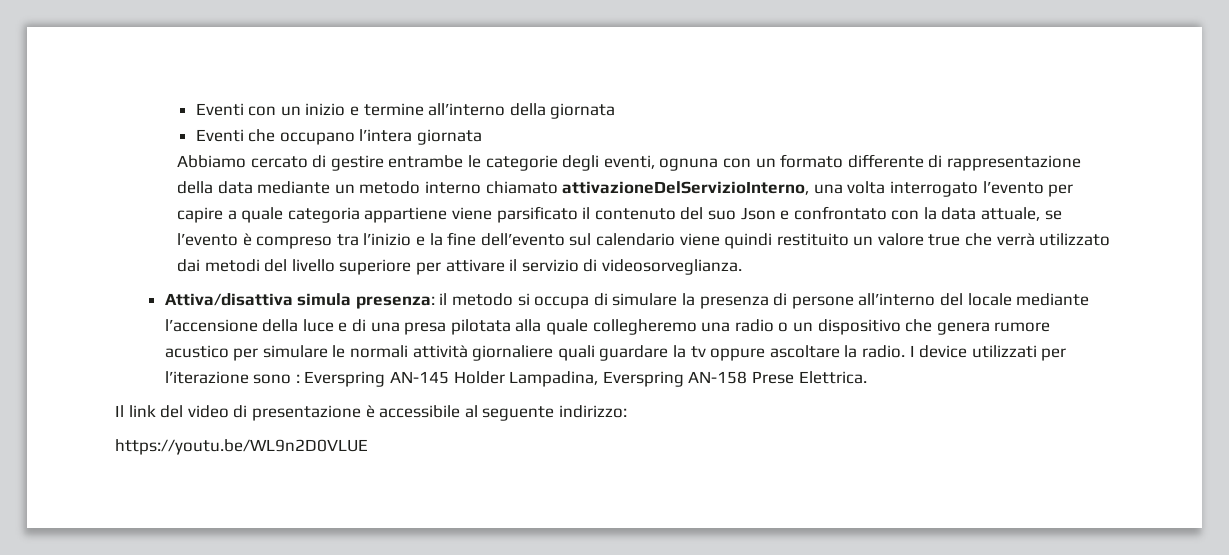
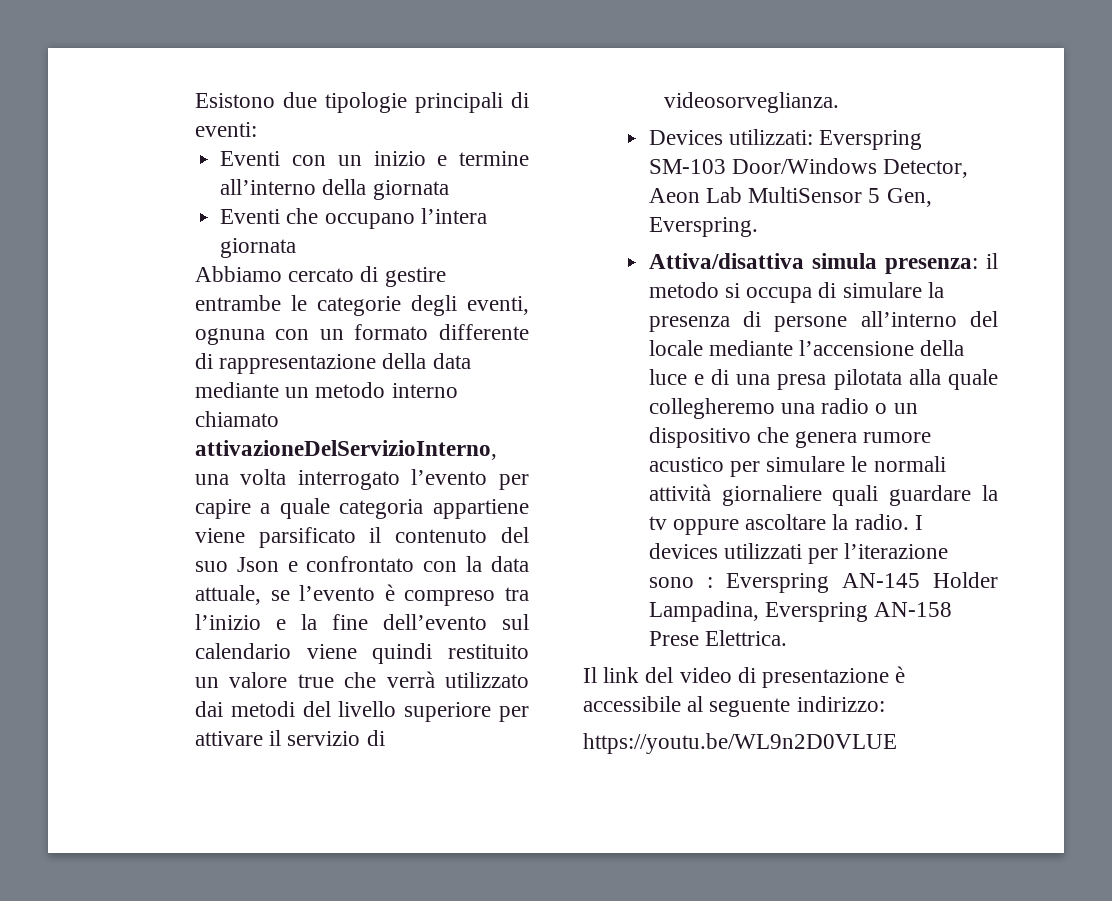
(195, 109) none -> [194,92,529,113] [194,122,257,137] Esistono due tipologie principali di eventi: //
(742, 267) none -> [648,129,923,150] [648,158,969,178] [648,187,932,207] [648,217,758,237] // Devices utilizzati: Everspring SM-103 Door/Windows Detector, Aeon Lab MultiSensor 5 Gen, Everspring.
[919,345,968,358] device -> [648,543,718,559] devices

